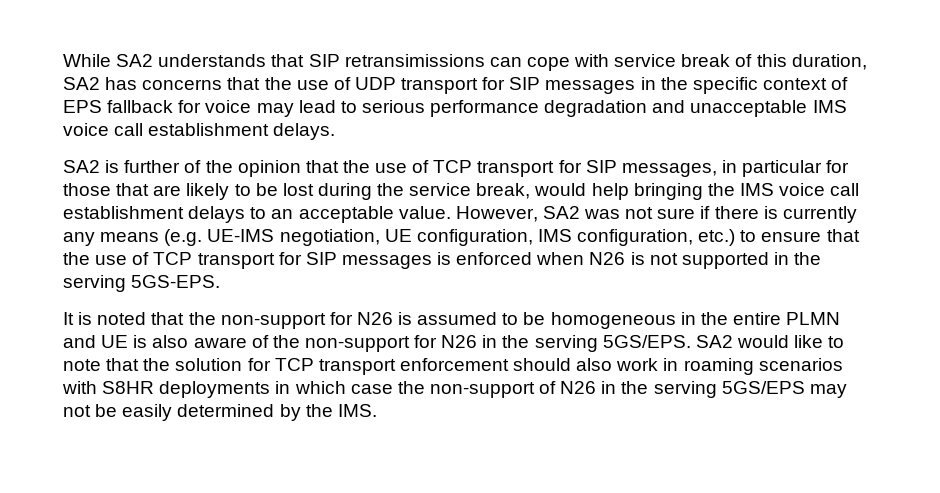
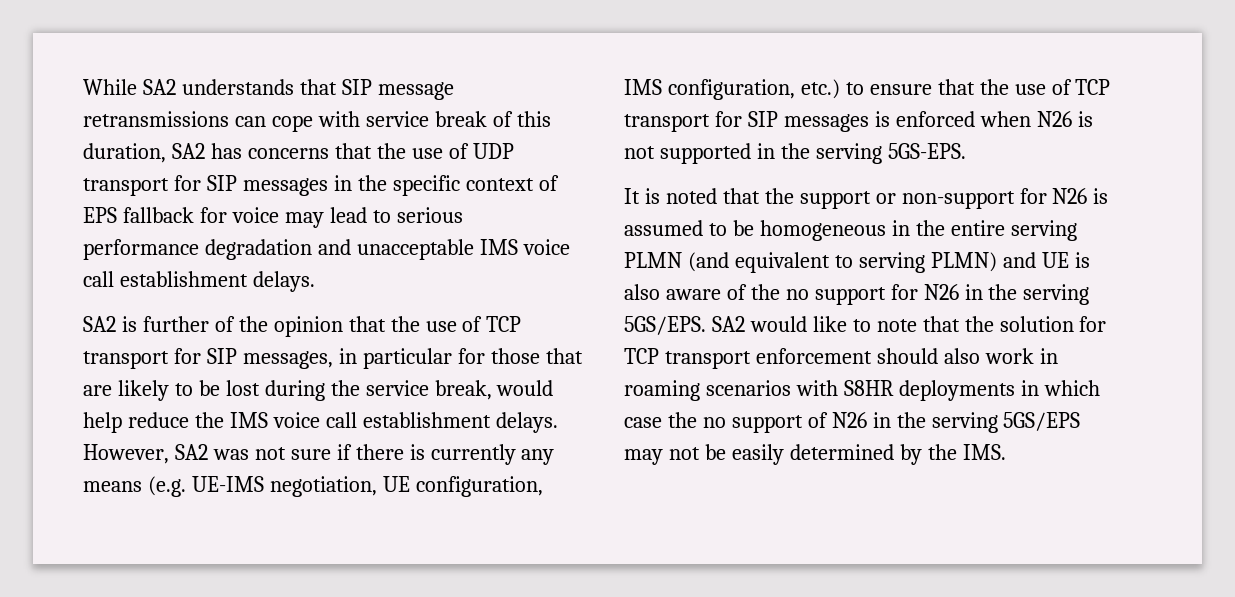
[344,54,485,67] retransimissions -> [377,82,454,100] [83,111,229,127] message retransmissions
[633,183,703,200] bringing -> [127,412,189,428] reduce
[188,206,451,223] delays to an acceptable value. -> [495,412,558,433] delays.
(216, 318) none -> [799,191,896,209] support or
[786,312,841,325] PLMN -> [1010,220,1077,241] [624,252,997,273] serving PLMN (and equivalent to serving PLMN)
[304,336,410,352] non-support -> [785,287,886,305] no support
[429,382,535,398] non-support -> [702,415,803,433] no support

